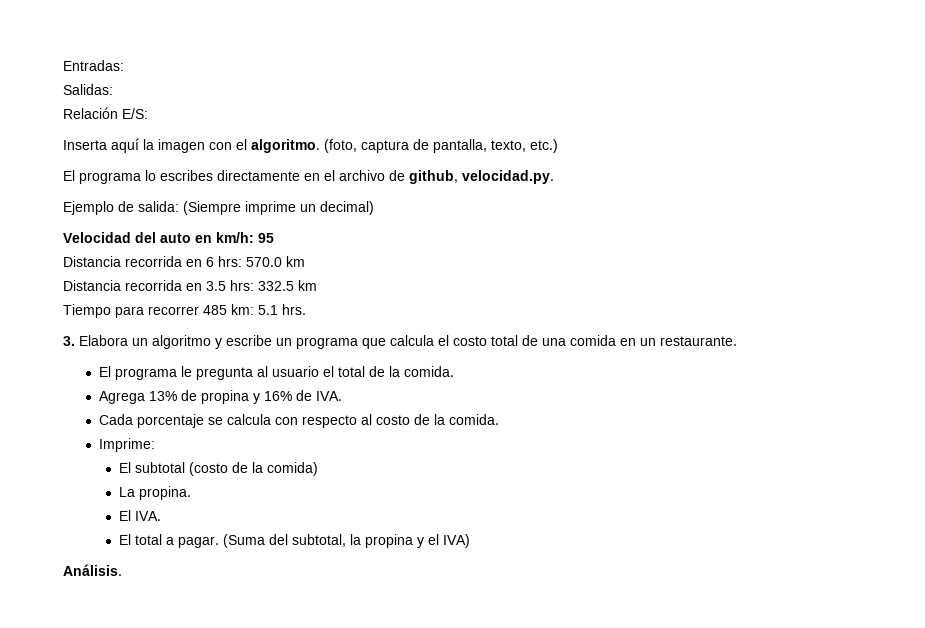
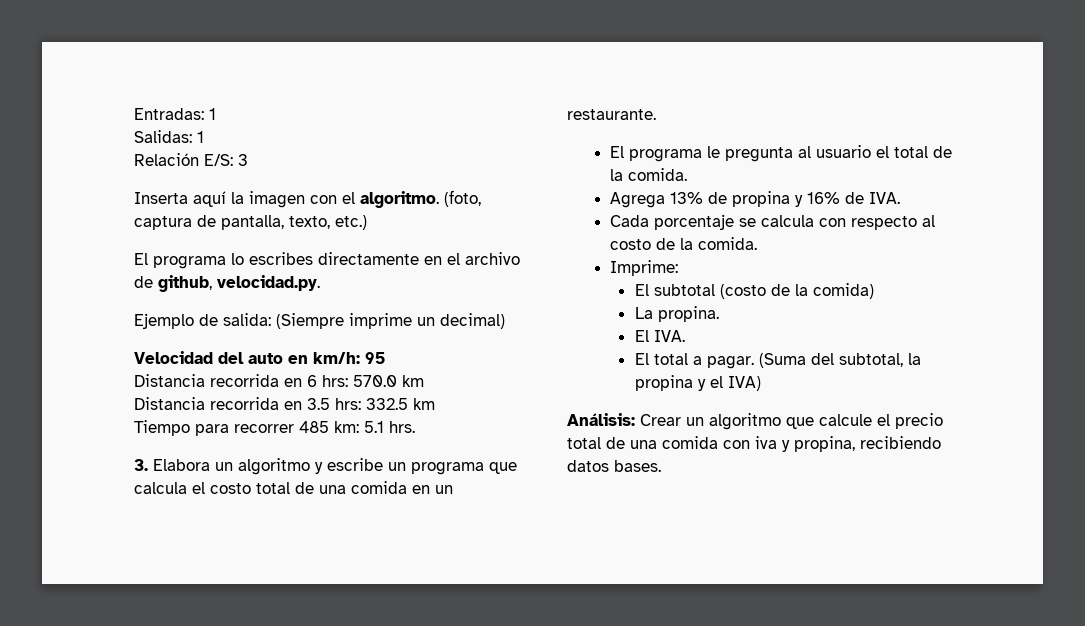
(124, 65) none -> [209,108,216,120] 1
(113, 89) none -> [197,131,204,143] 1
(148, 113) none -> [238,154,248,166] 3
[63,564,122,576] Análisis. -> [567,413,943,430] [567,436,941,452] [567,460,661,472] Análisis: Crear un algoritmo que calcule el precio total de una comida con iva y propina, recibiendo datos bases.

